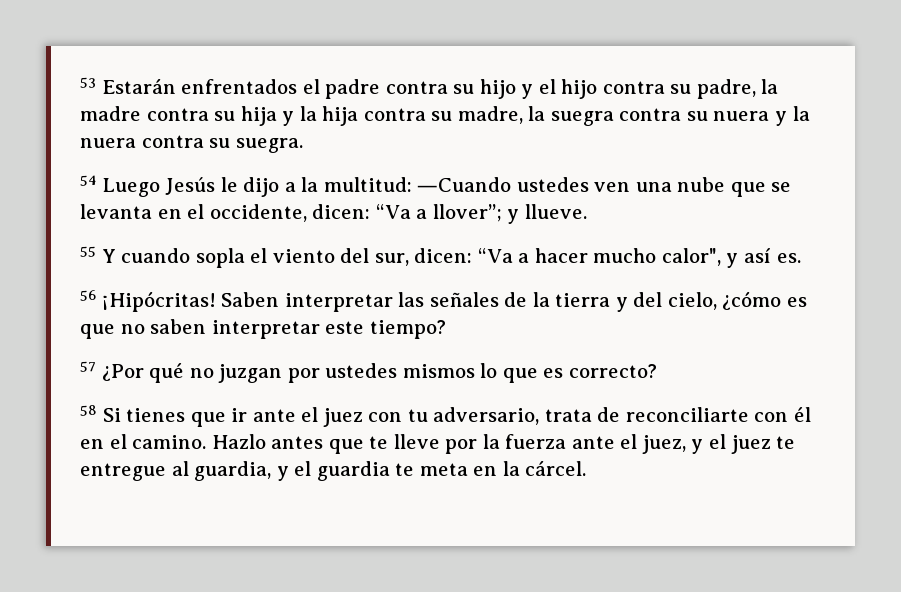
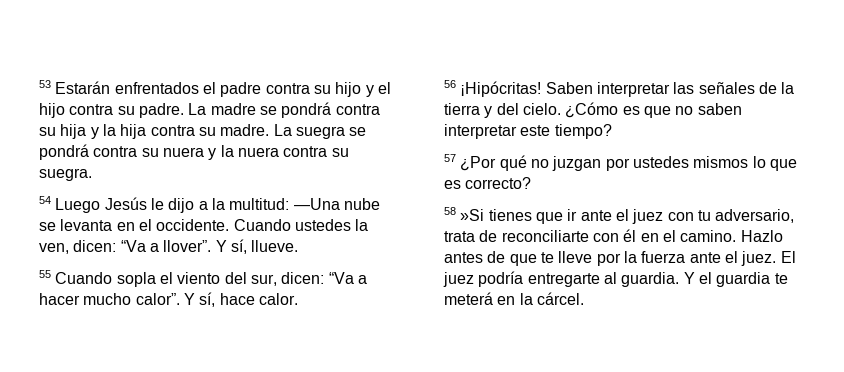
[696,79,779,99] [80,106,141,121] padre, la madre -> [138,102,332,118] padre. La madre se pondrá
[457,106,614,126] madre, la suegra -> [220,124,367,139] [39,144,89,160] madre. La suegra se pondrá
[417,177,792,197] [80,204,520,224] ―Cuando ustedes ven una nube que se levanta en el occidente, dicen: “Va a llover”; y -> [293,198,380,210] [39,219,369,231] [39,239,247,254] —Una nube se levanta en el occidente. Cuando ustedes la ven, dicen: “Va a llover”. Y sí,
[101,248,191,263] Y cuando -> [55,272,113,284] Cuando
[661,248,801,268] calor", y así es. -> [135,292,298,307] calor”. Y sí, hace calor.
[667,291,782,310] cielo, ¿cómo -> [522,102,619,118] cielo. ¿Cómo
[102,408,121,422] Si -> [460,209,485,221] »Si
(324, 442) none -> [487,251,506,263] de
[641,434,796,454] [80,461,289,481] juez, y el juez te entregue al guardia, y -> [741,251,796,266] [443,271,695,287] juez. El juez podría entregarte al guardia. Y
[419,463,468,476] meta -> [444,292,493,305] meterá

